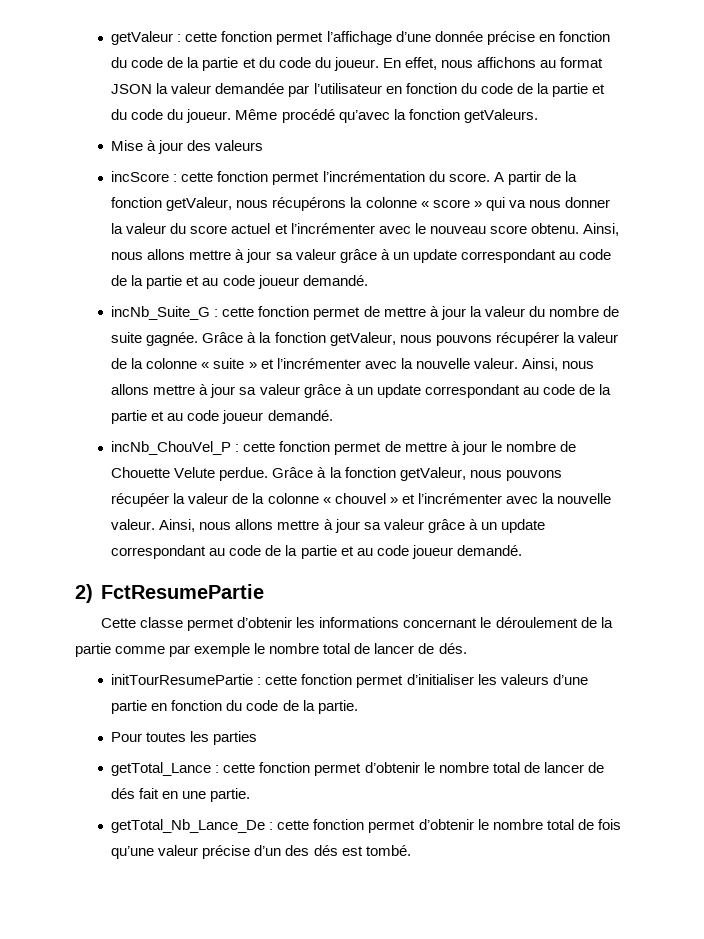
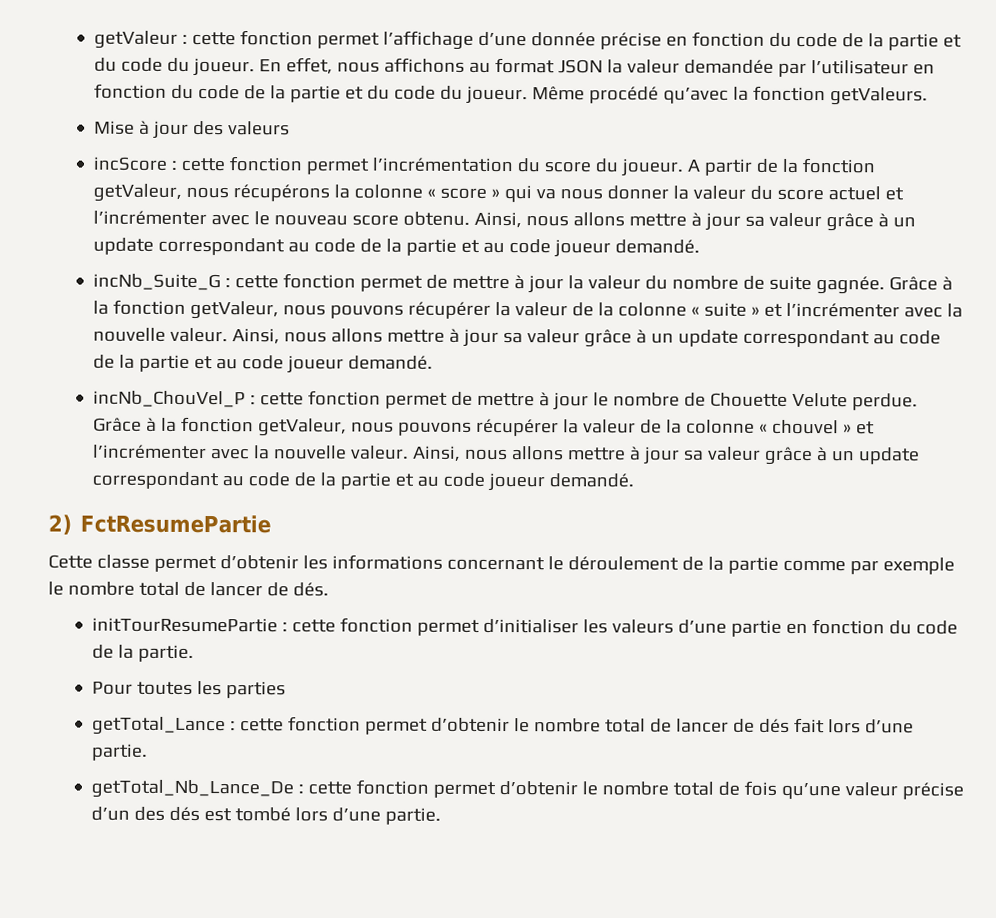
[448,173,490,182] score. -> [544,158,684,177] score du joueur.
[111,493,170,507] récupéer -> [476,418,560,437] récupérer
[162,791,207,799] en une -> [827,719,914,734] lors d’une
[365,845,411,856] tombé. -> [235,807,442,825] tombé lors d’une partie.

